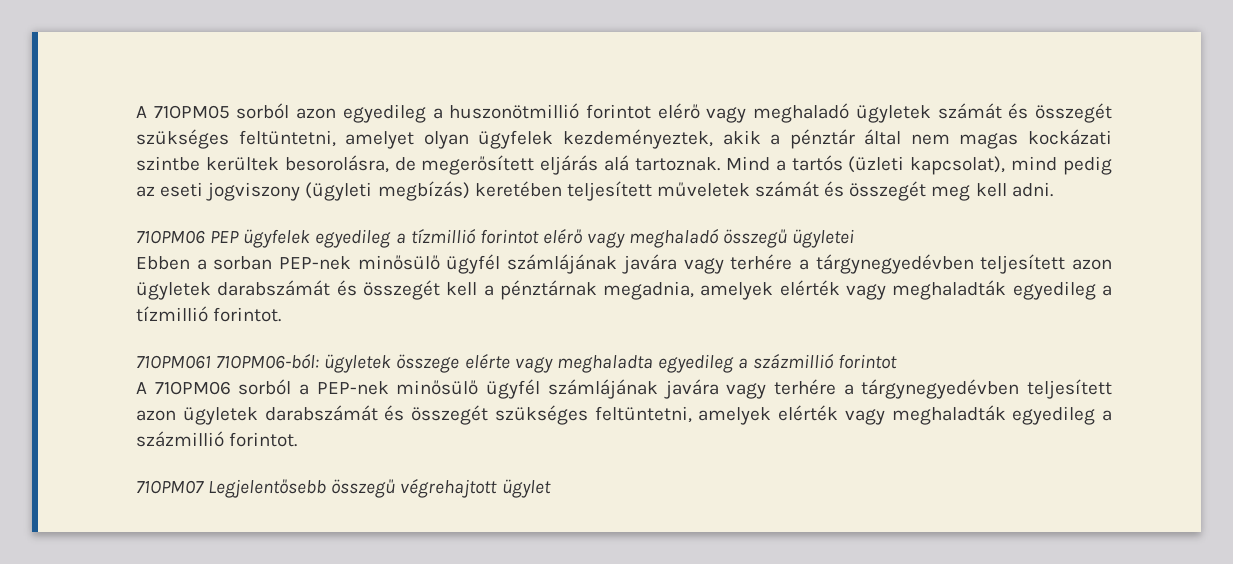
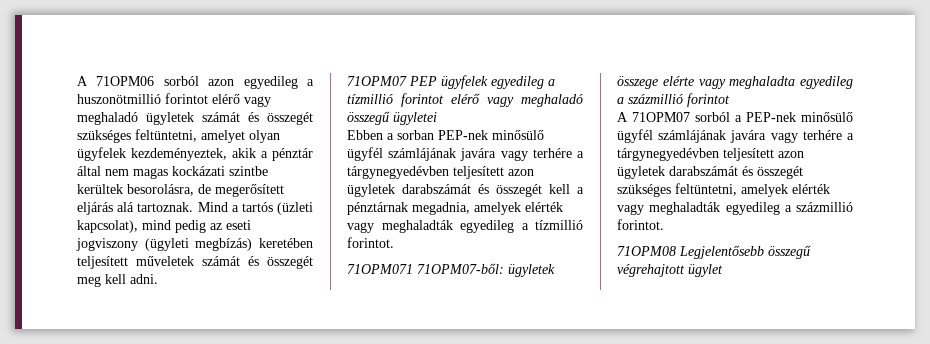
[136,105,230,119] A 71OPM05 -> [77,76,155,86] A 71OPM06
[136,230,205,244] 71OPM06 -> [347,76,407,86] 71OPM07
[136,353,320,369] 71OPM061 71OPM06-ból: -> [347,263,504,274] 71OPM071 71OPM07-ből:
[154,381,231,395] 71OPM06 -> [632,112,690,122] 71OPM07
[136,480,204,494] 71OPM07 -> [617,246,676,256] 71OPM08

